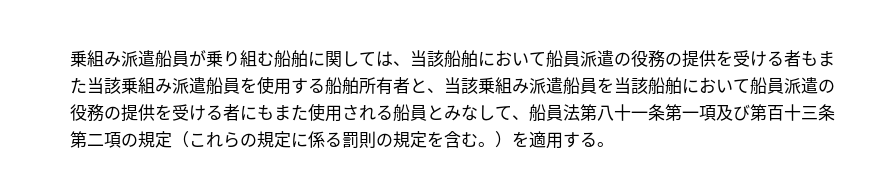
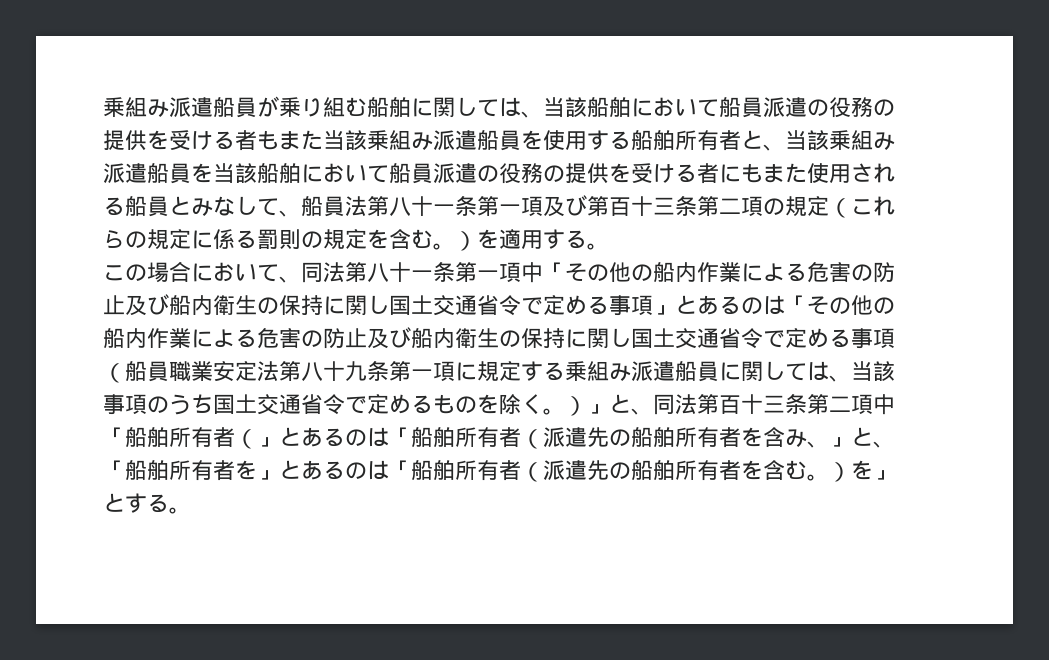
(615, 144) none -> [102,261,895,283] [102,294,895,316] [102,327,895,349] [102,361,895,383] [102,394,895,416] [102,427,895,449] [102,460,895,482] [102,493,191,514] // この場合において、同法第八十一条第一項中「その他の船内作業による危害の防止及び船内衛生の保持に関し国土交通省令で定める事項」とあるのは「その他の船内作業による危害の防止及び船内衛生の保持に関し国土交通省令で定める事項（船員職業安定法第八十九条第一項に規定する乗組み派遣船員に関しては、当該事項のうち国土交通省令で定めるものを除く。）」と、同法第百十三条第二項中「船舶所有者（」とあるのは「船舶所有者（派遣先の船舶所有者を含み、」と、「船舶所有者を」とあるのは「船舶所有者（派遣先の船舶所有者を含む。）を」とする。

